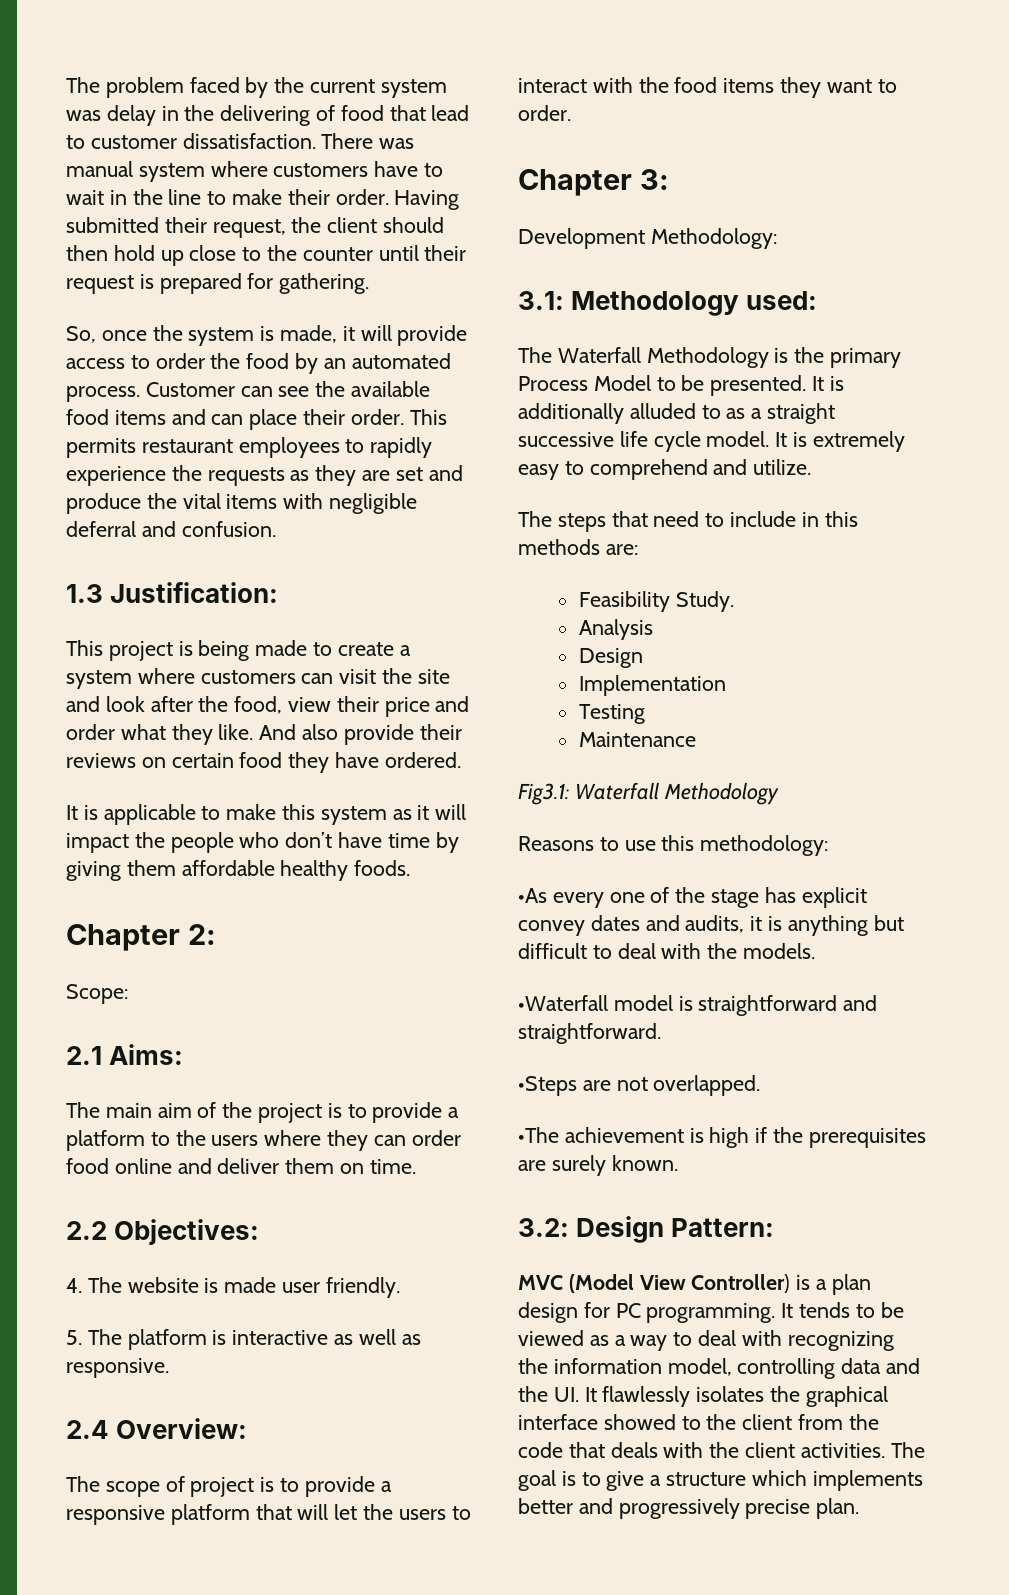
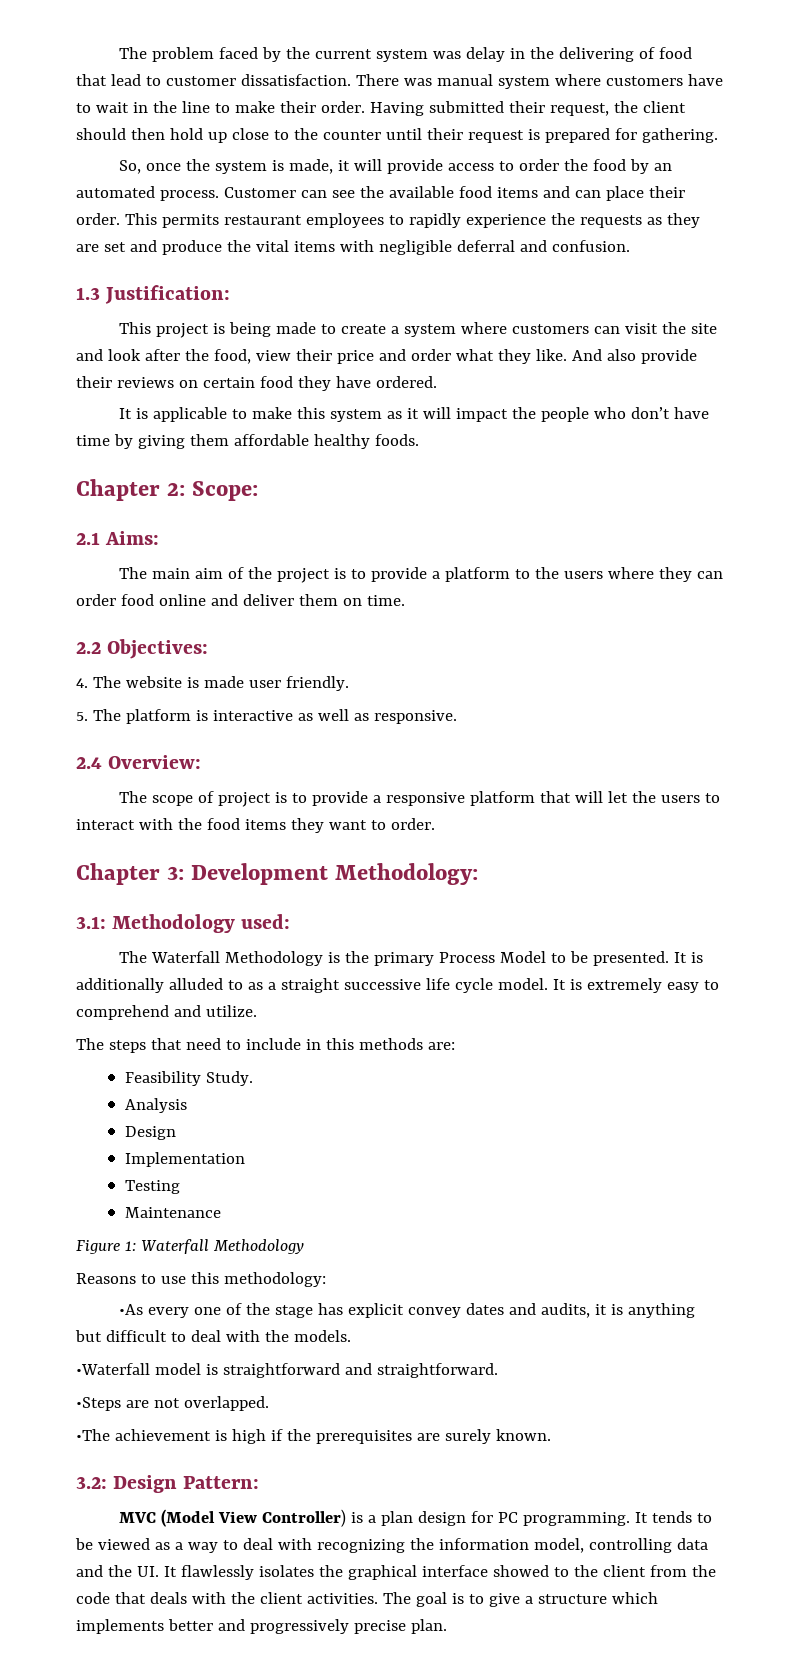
(216, 934) // -> (186, 489) none
(669, 179) // -> (185, 873) none
[518,783,569,805] Fig3.1: -> [76,1240,136,1254] Figure 1:

